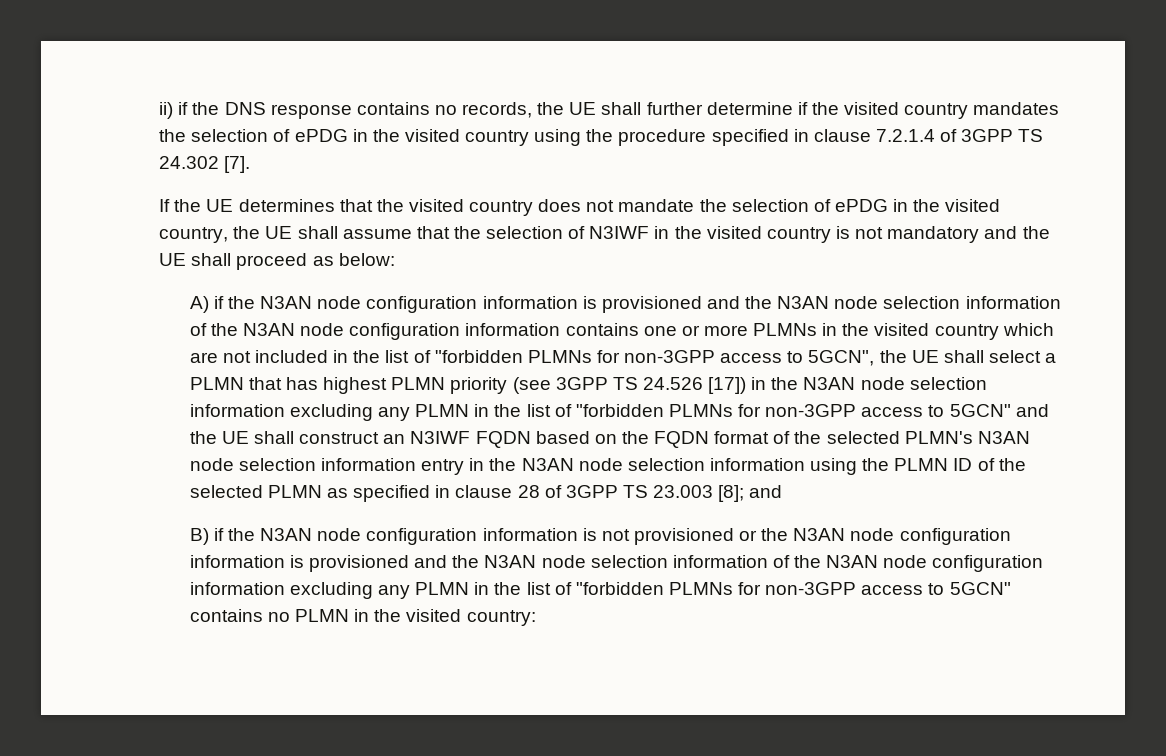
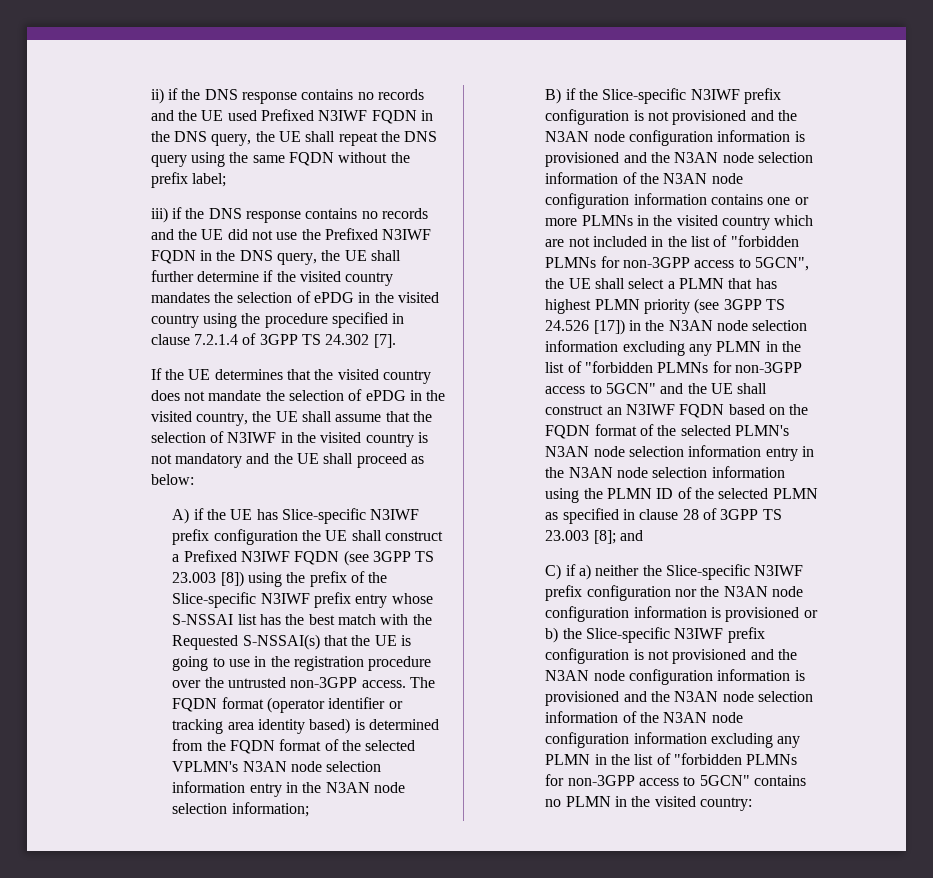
[462,102,533,118] records, -> [377,89,424,100] [150,109,433,124] [150,131,438,146] [150,152,410,167] [150,172,226,188] [150,207,428,223] [150,228,432,240] [150,250,317,265] records and the UE used Prefixed N3IWF FQDN in the DNS query, the UE shall repeat the DNS query using the same FQDN without the prefix label; // iii) if the DNS response contains no records and the UE did not use the Prefixed N3IWF FQDN in the DNS query,
(256, 302) none -> [230,508,420,524] [172,529,444,545] [172,550,435,566] [172,571,388,587] [172,592,433,608] [172,614,432,625] [172,634,412,650] [172,656,432,671] [172,677,436,688] [172,697,403,713] [172,718,440,734] [172,739,416,754] [172,761,382,772] [172,781,406,797] [172,802,309,817] [545,88,782,104] [545,109,798,125] UE has Slice-specific N3IWF prefix configuration the UE shall construct a Prefixed N3IWF FQDN (see 3GPP TS 23.003 [8]) using the prefix of the Slice-specific N3IWF prefix entry whose S-NSSAI list has the best match with the Requested S-NSSAI(s) that the UE is going to use in the registration procedure over the untrusted non-3GPP access. The FQDN format (operator identifier or tracking area identity based) is determined from the FQDN format of the selected VPLMN's N3AN node selection information entry in the N3AN node selection information; // B) if the Slice-specific N3IWF prefix configuration is not provisioned and the
[189,528,758,545] B) if the N3AN node configuration information is not provisioned or -> [545,564,804,580] [545,585,804,601] [545,606,818,622] [545,627,765,643] [545,648,774,664] C) if a) neither the Slice-specific N3IWF prefix configuration nor the N3AN node configuration information is provisioned or b) the Slice-specific N3IWF prefix configuration is not provisioned and

